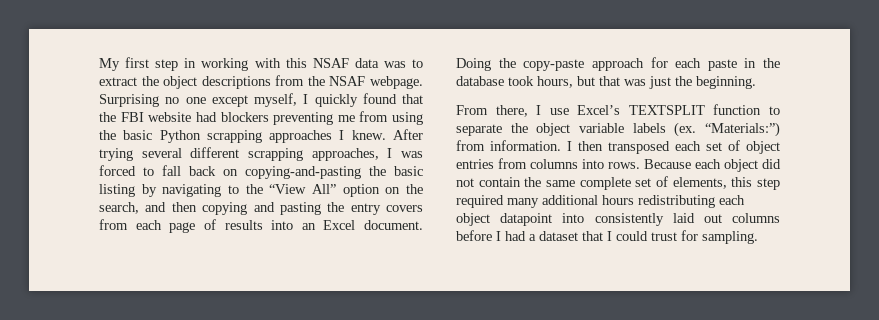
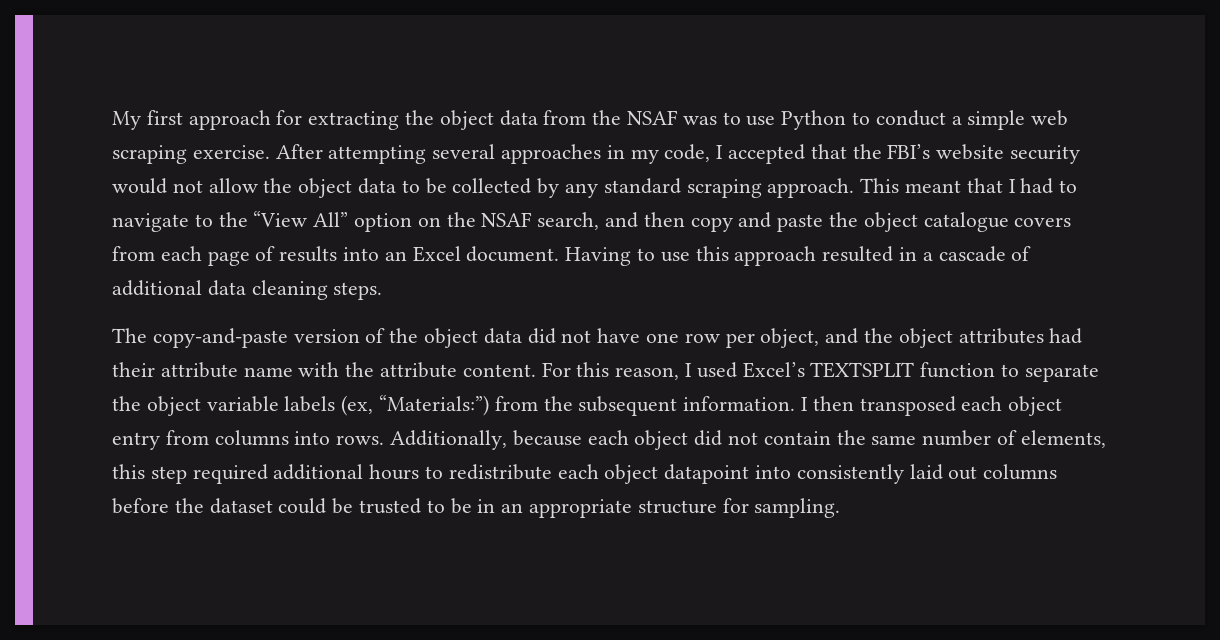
[155,58,423,71] [99,76,271,89] step in working with this NSAF data was to extract the object descriptions -> [188,110,538,130] approach for extracting the object data
[370,76,423,89] [99,93,423,107] [99,111,423,125] [99,129,423,143] [99,147,423,161] [99,165,423,179] [99,184,222,197] webpage. Surprising no one except myself, I quickly found that the FBI website had blockers preventing me from using the basic Python scrapping approaches I knew. After trying several different scrapping approaches, I was forced to fall back on copying-and-pasting the basic listing by navigating -> [682,110,1069,130] [112,144,1081,164] [112,178,1078,198] [112,213,189,232] was to use Python to conduct a simple web scraping exercise. After attempting several approaches in my code, I accepted that the FBI’s website security would not allow the object data to be collected by any standard scraping approach. This meant that I had to navigate
(423, 189) none -> [481,212,533,227] NSAF
[202,202,381,215] copying and pasting the entry -> [690,212,1009,232] copy and paste the object catalogue
[456,57,780,71] [456,76,756,89] [456,105,569,117] Doing the copy-paste approach for each paste in the database took hours, but that was just the beginning. // From there, I use -> [565,246,1032,266] [112,280,383,300] [112,328,1083,348] [112,362,737,380] Having to use this approach resulted in a cascade of additional data cleaning steps. // The copy-and-paste version of the object data did not have one row per object, and the object attributes had their attribute name with the attribute content. For this reason, I used
[674,122,697,137] (ex. -> [341,395,374,416] (ex,
(485, 145) none -> [543,396,678,416] the subsequent
[706,140,780,154] [456,159,494,169] set of object entries -> [1008,396,1063,416] [112,432,160,450] object entry
[644,159,691,169] Because -> [390,430,582,450] Additionally, because
[579,177,652,190] complete set -> [922,430,992,446] number
[507,198,539,208] many -> (268, 474) none
[638,195,715,208] redistributing -> [425,464,552,480] to redistribute
[496,231,677,241] I had a dataset that I could trust -> [174,498,717,518] the dataset could be trusted to be in an appropriate structure

